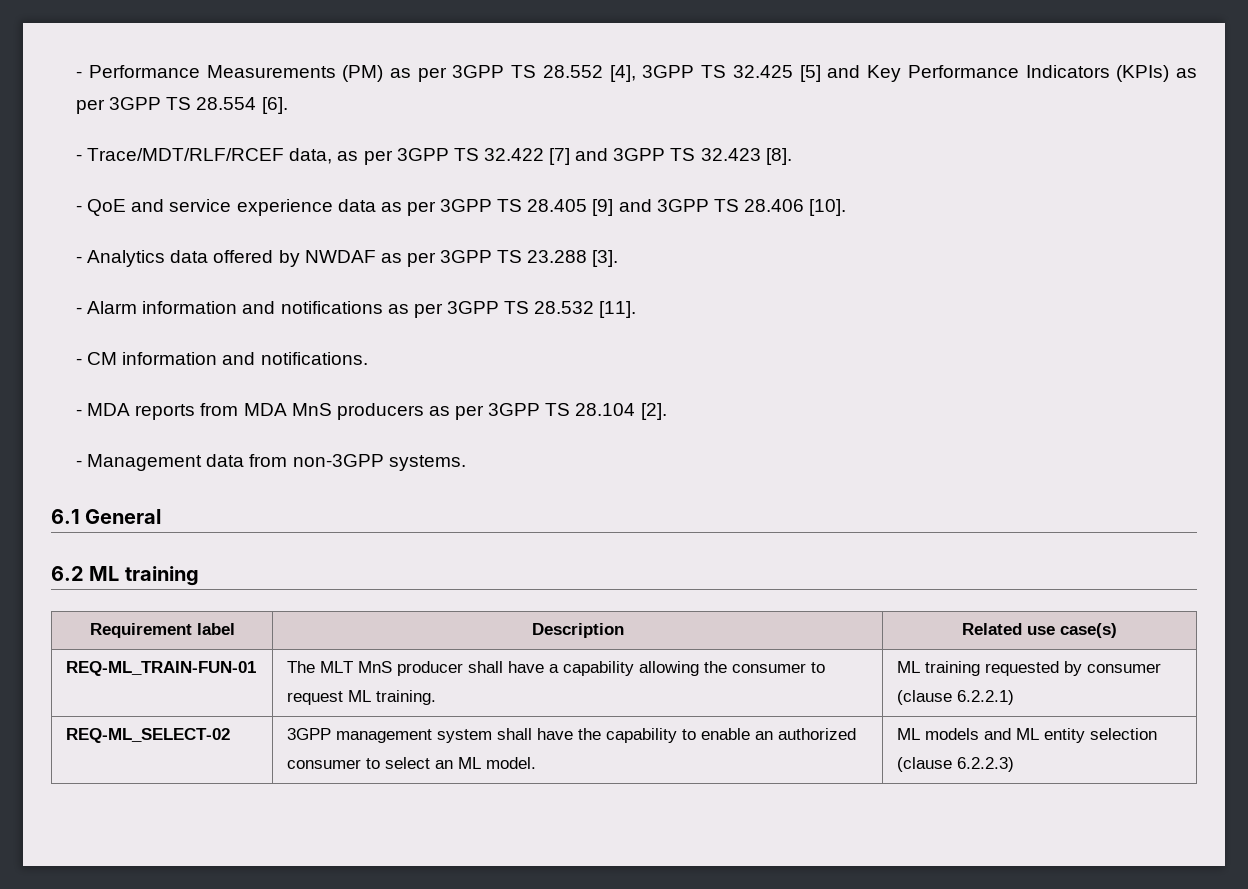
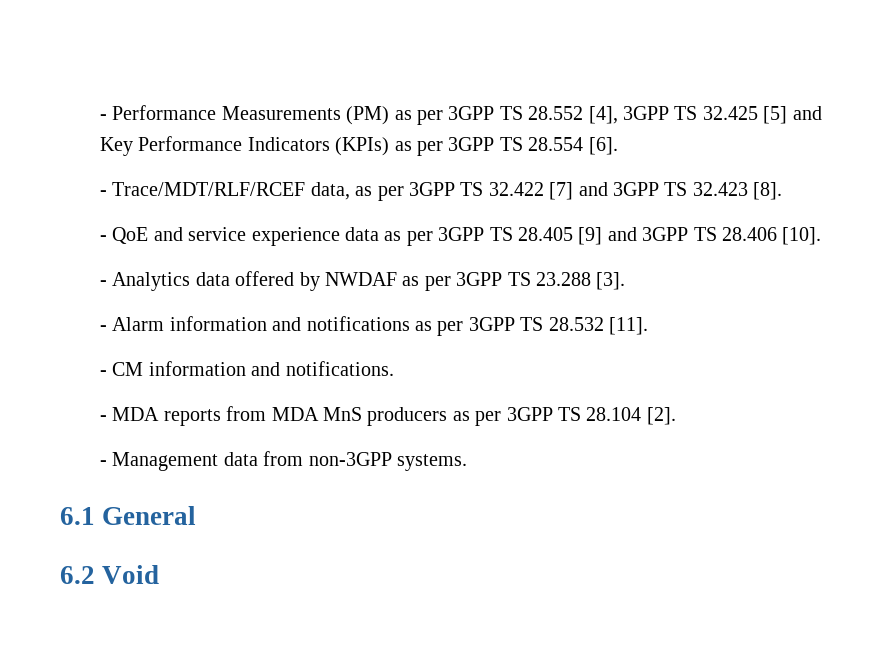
[89,566,199,586] [89,623,235,638] [531,623,624,638] [962,623,1117,638] [66,661,257,676] [287,661,826,676] [287,690,437,705] [897,661,1162,676] [897,690,1015,705] [66,728,231,743] [287,728,857,743] [287,757,537,769] [897,728,1158,743] [897,757,1015,772] ML training // Requirement label | Description | Related use case(s) // REQ-ML_TRAIN-FUN-01 | The MLT MnS producer shall have a capability allowing the consumer to request ML training. | ML training requested by consumer (clause 6.2.2.1) // REQ-ML_SELECT-02 | 3GPP management system shall have the capability to enable an authorized consumer to select an ML model. | ML models and ML entity selection (clause 6.2.2.3) -> [102,565,160,584] Void

